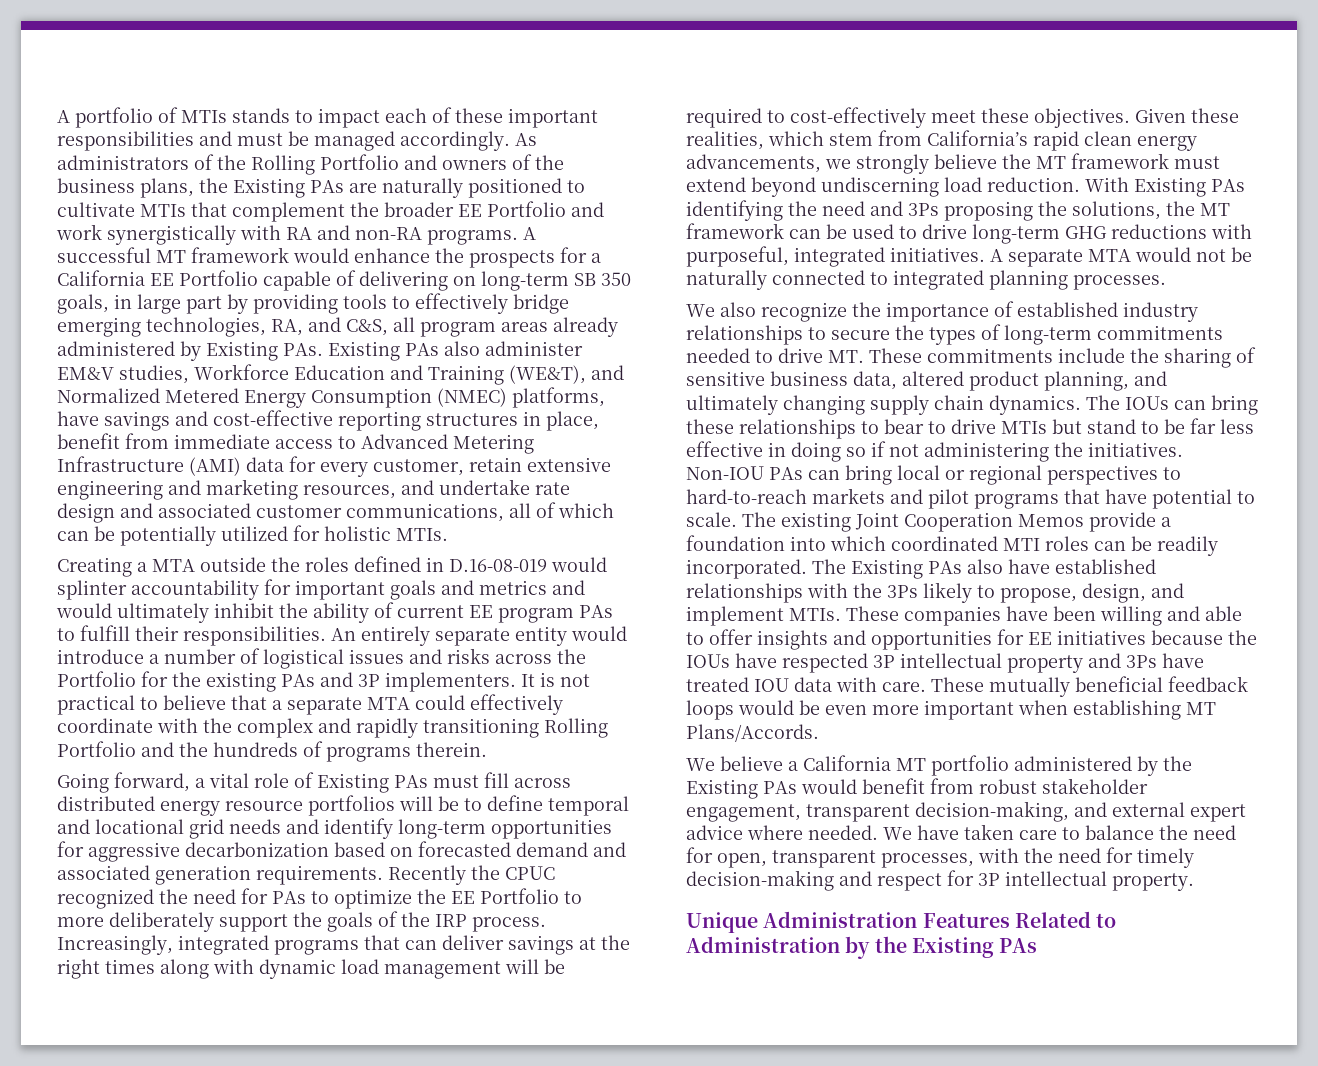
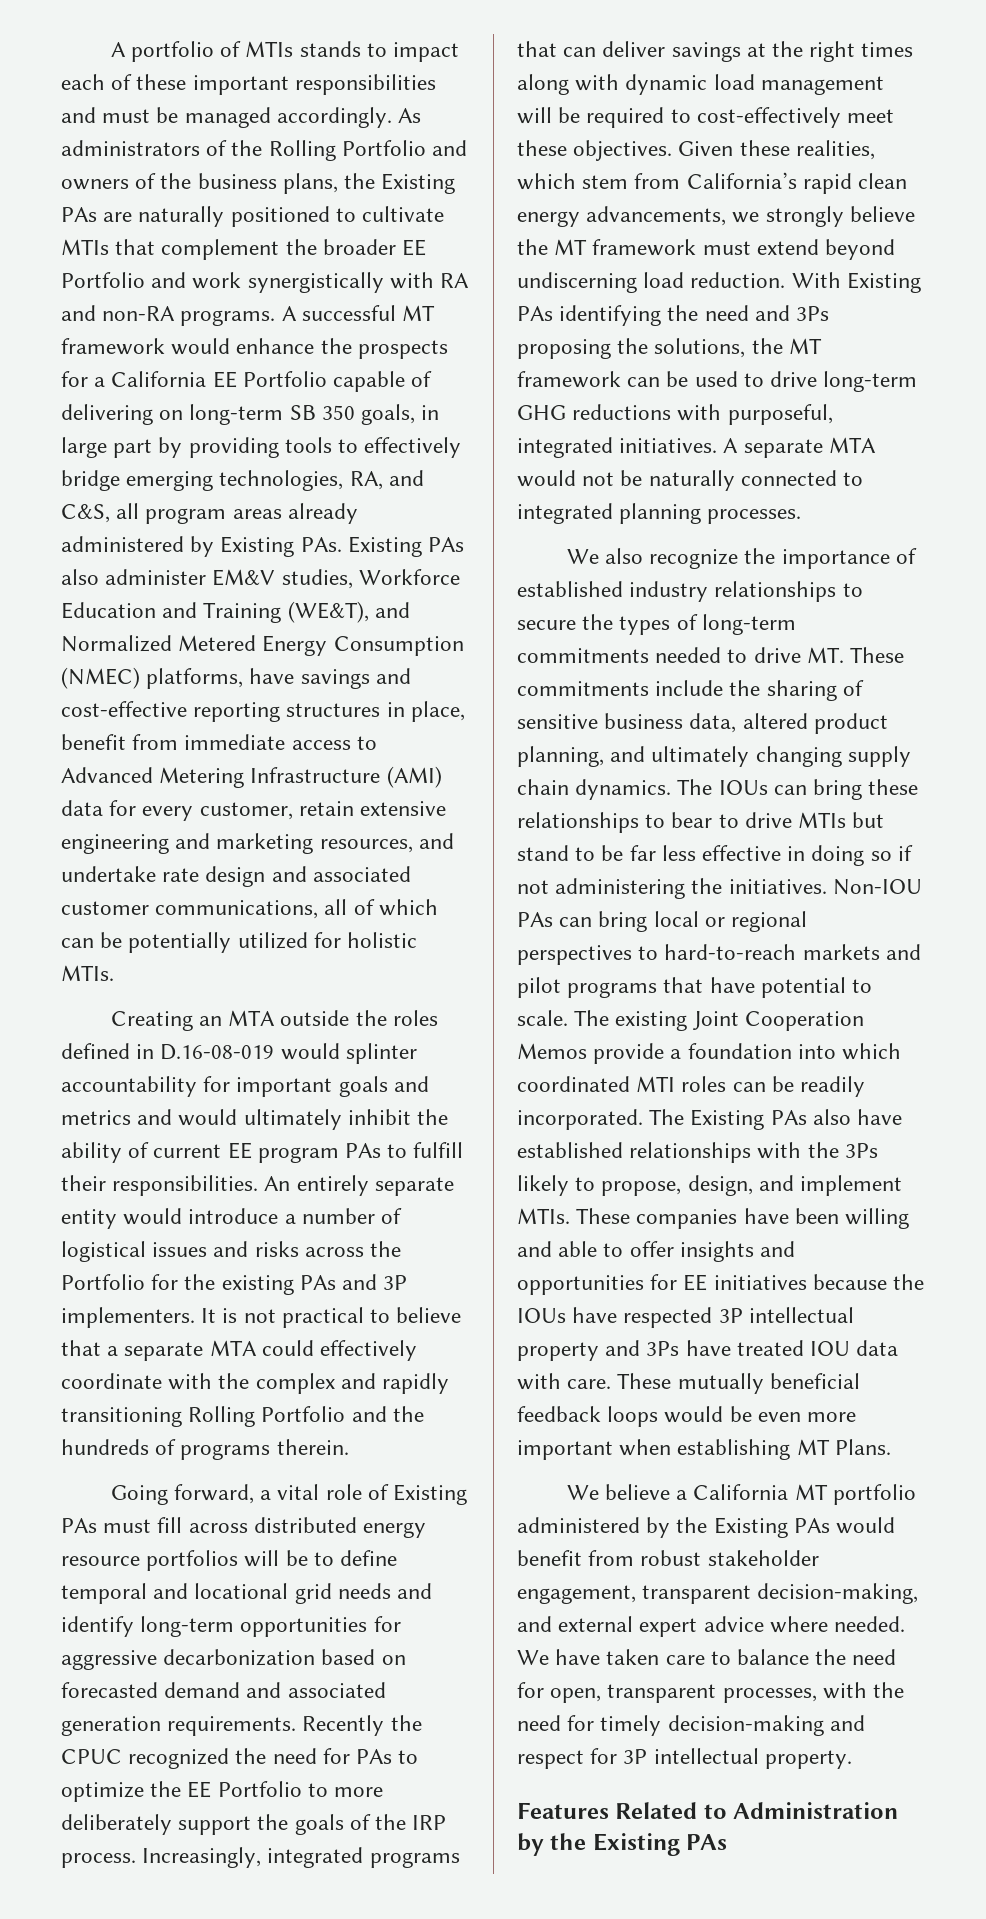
[137,562,147,572] a -> [198,1016,222,1026] an
[686,724,819,742] Plans/Accords. -> [834,1439,891,1455] Plans.
[686,911,918,933] Unique Administration -> (852, 1759) none

